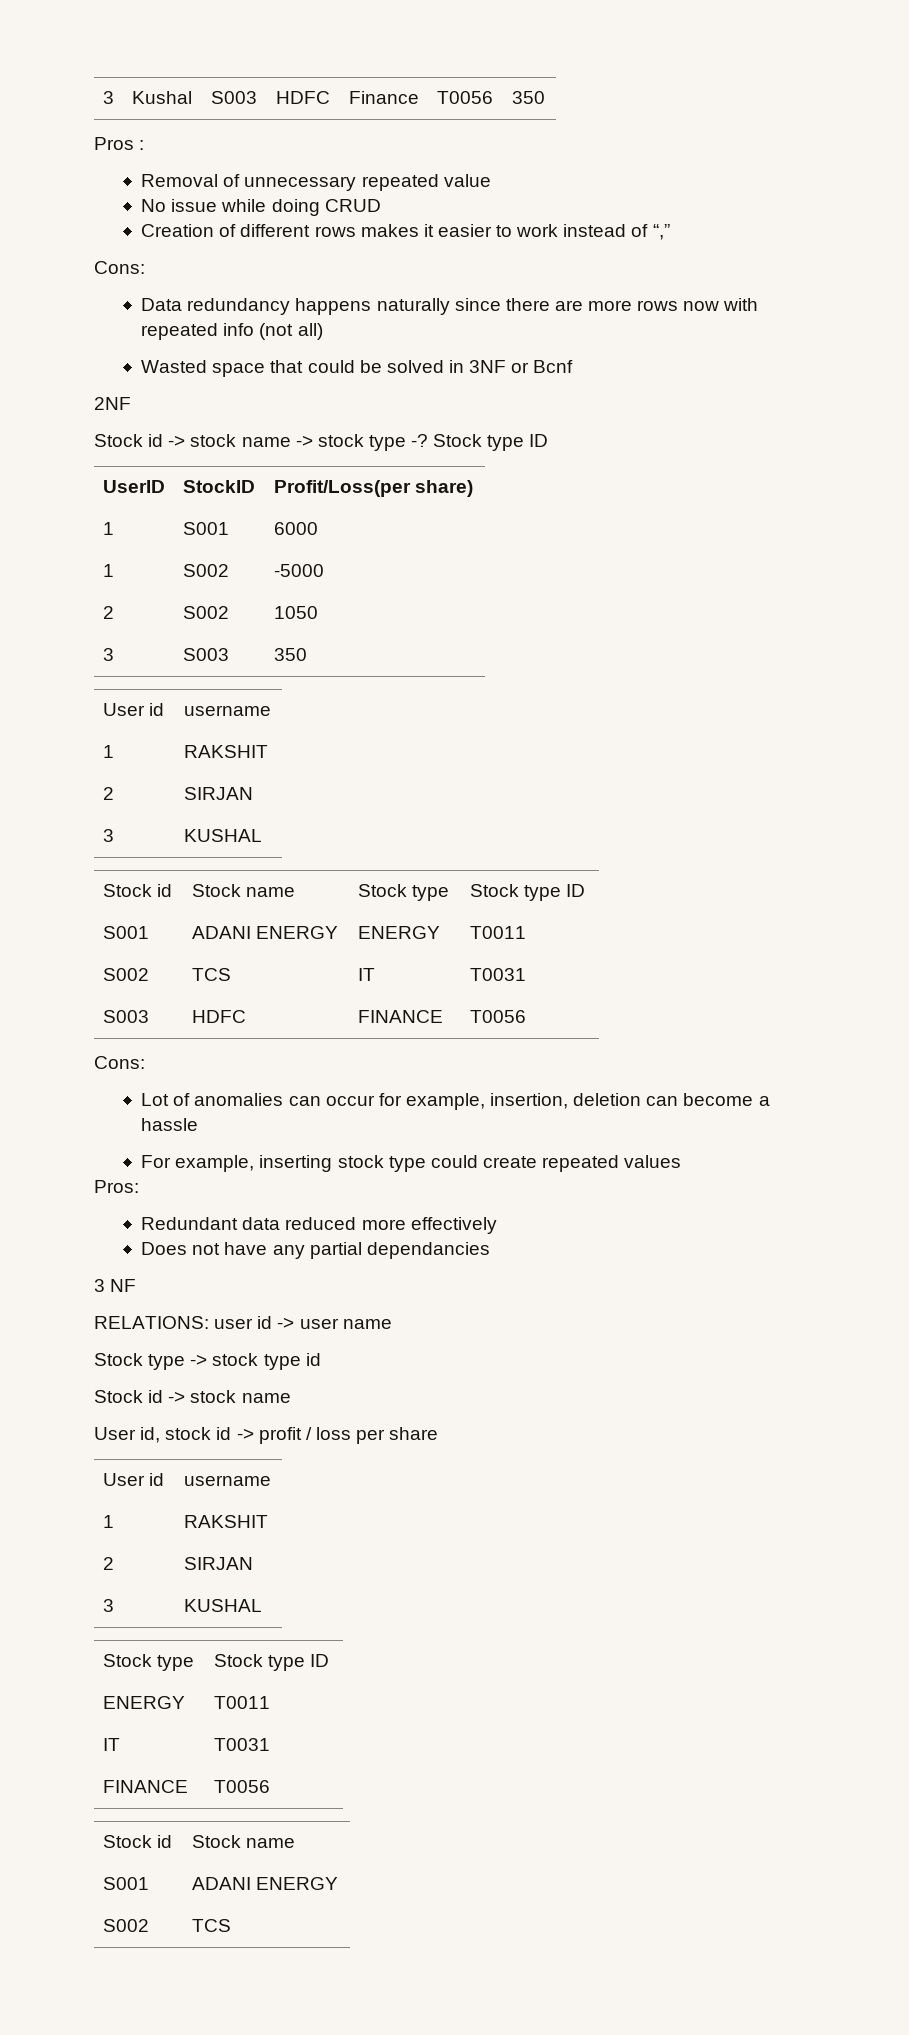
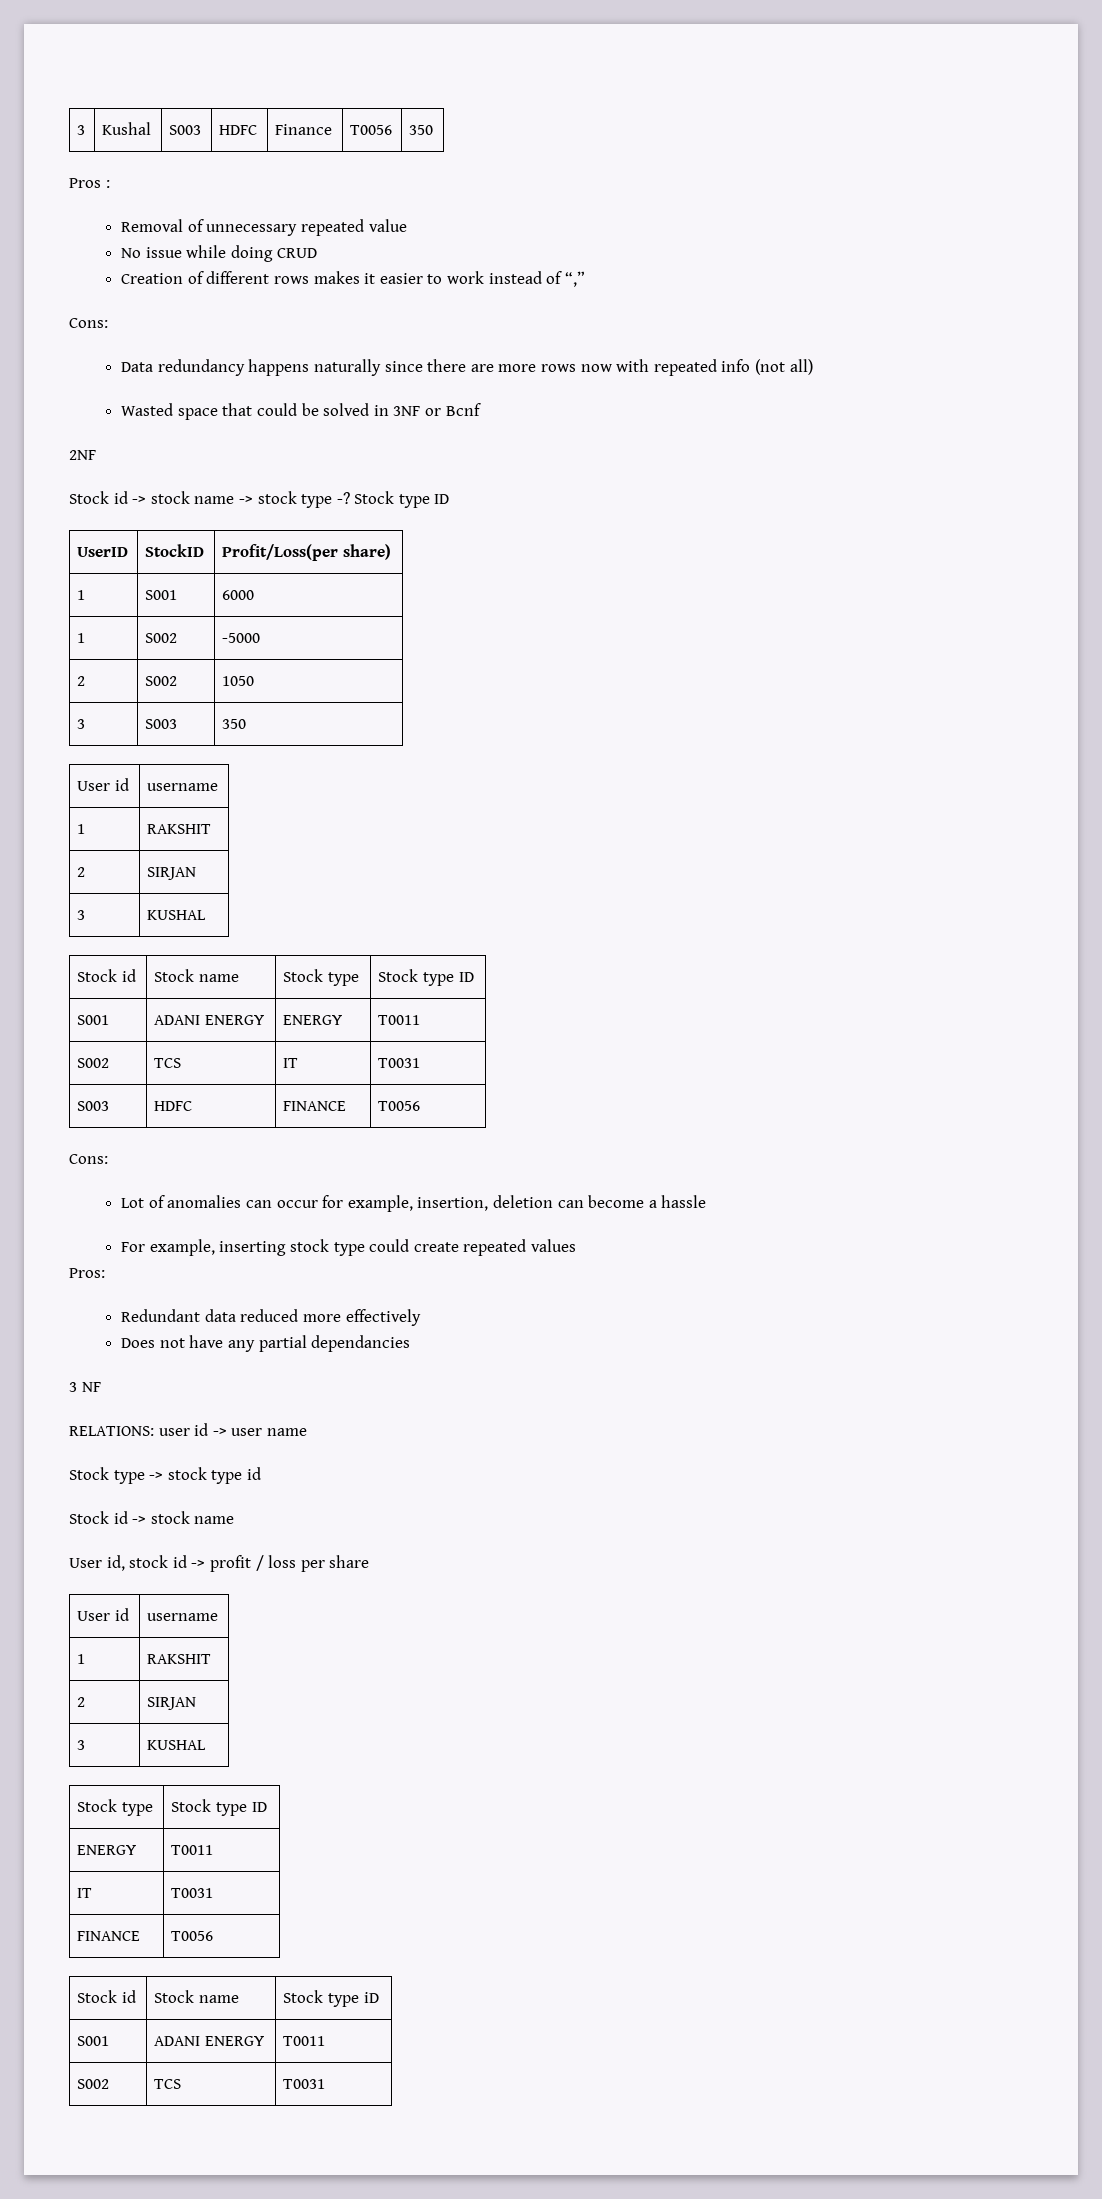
[102,1877,149,1890] [191,1877,339,1890] [102,1919,149,1932] [191,1919,231,1932] // S001 | ADANI ENERGY // S002 | TCS -> [283,1990,379,2007] [77,2036,110,2046] [154,2036,264,2046] [283,2036,326,2046] [77,2079,110,2089] [154,2079,182,2089] [283,2079,326,2089] | Stock type iD // S001 | ADANI ENERGY | T0011 // S002 | TCS | T0031

